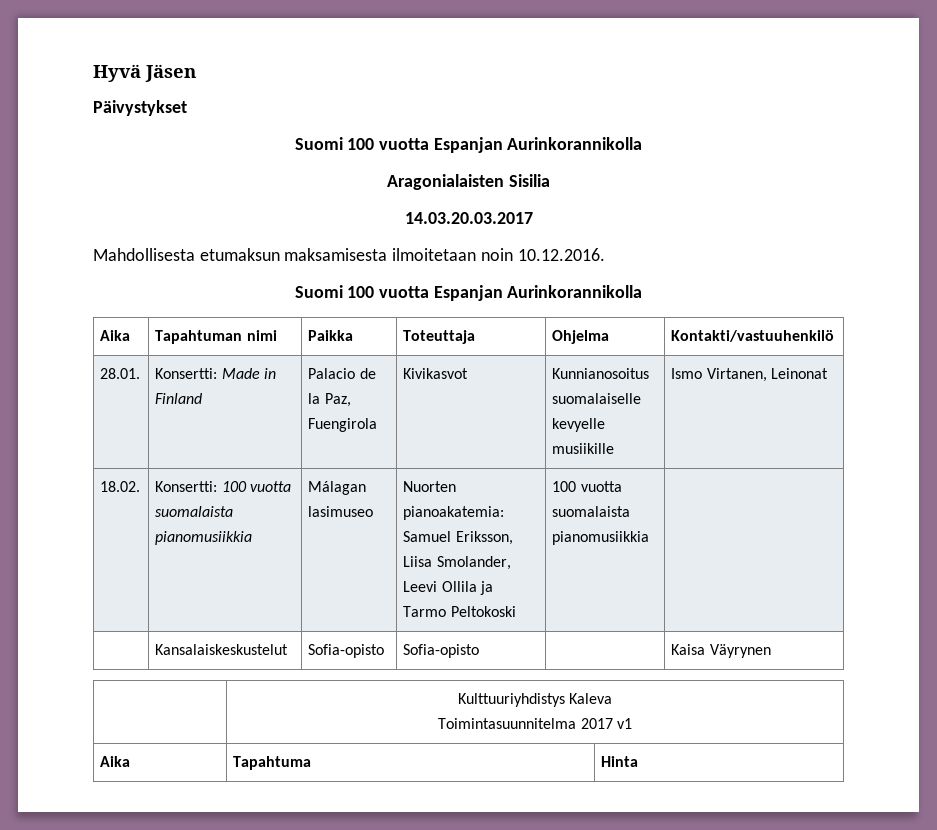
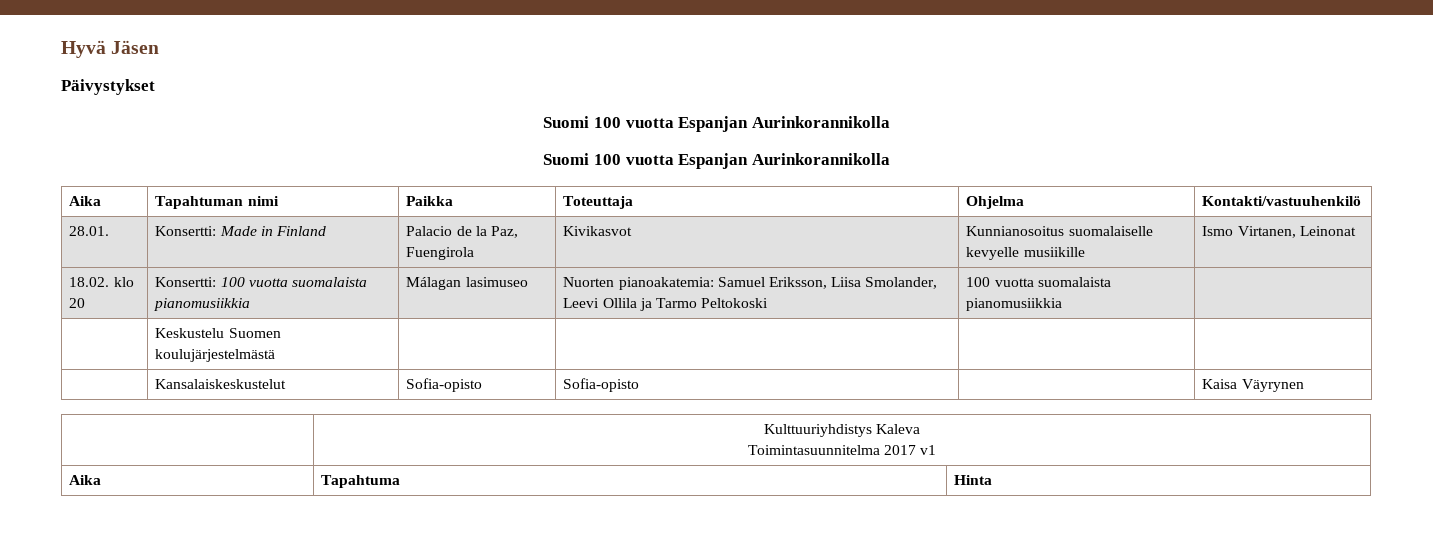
[387,174,550,190] [404,212,533,224] [93,248,605,261] // Aragonialaisten Sisilia // 14.03.20.03.2017 // Mahdollisesta etumaksun maksamisesta ilmoitetaan noin 10.12.2016. -> (890, 122) none
(141, 486) none -> [113,277,134,287] [69,298,86,308] klo 20
(650, 538) none -> [155,328,281,338] [155,349,276,362] // | Keskustelu Suomen koulujärjestelmästä | | | |

